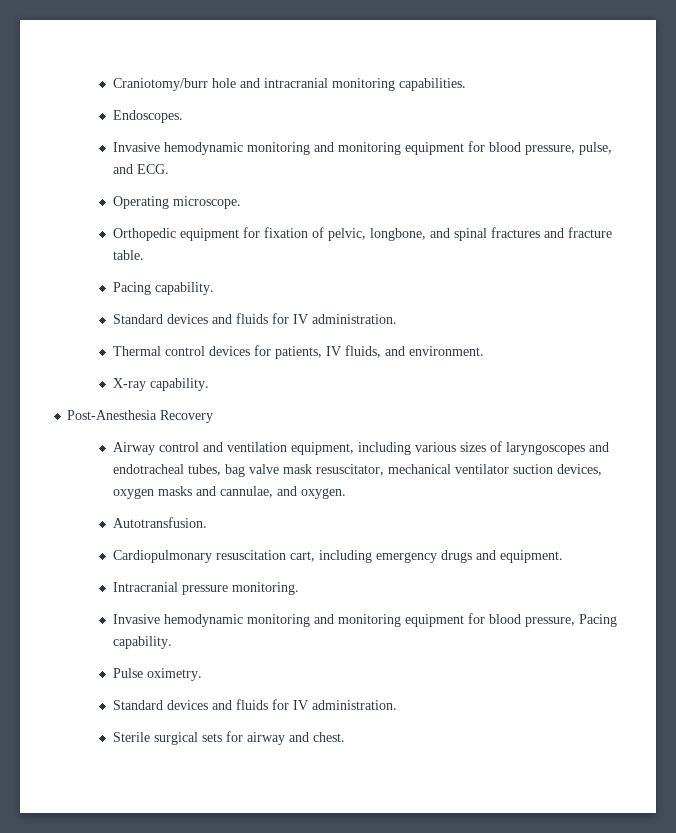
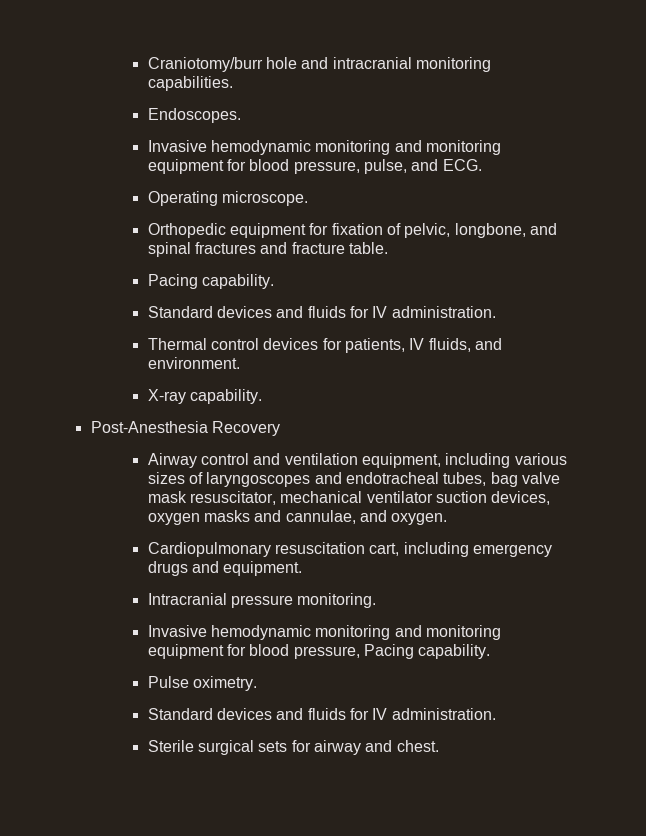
[112,517,207,528] // Autotransfusion. -> (448, 519) none

